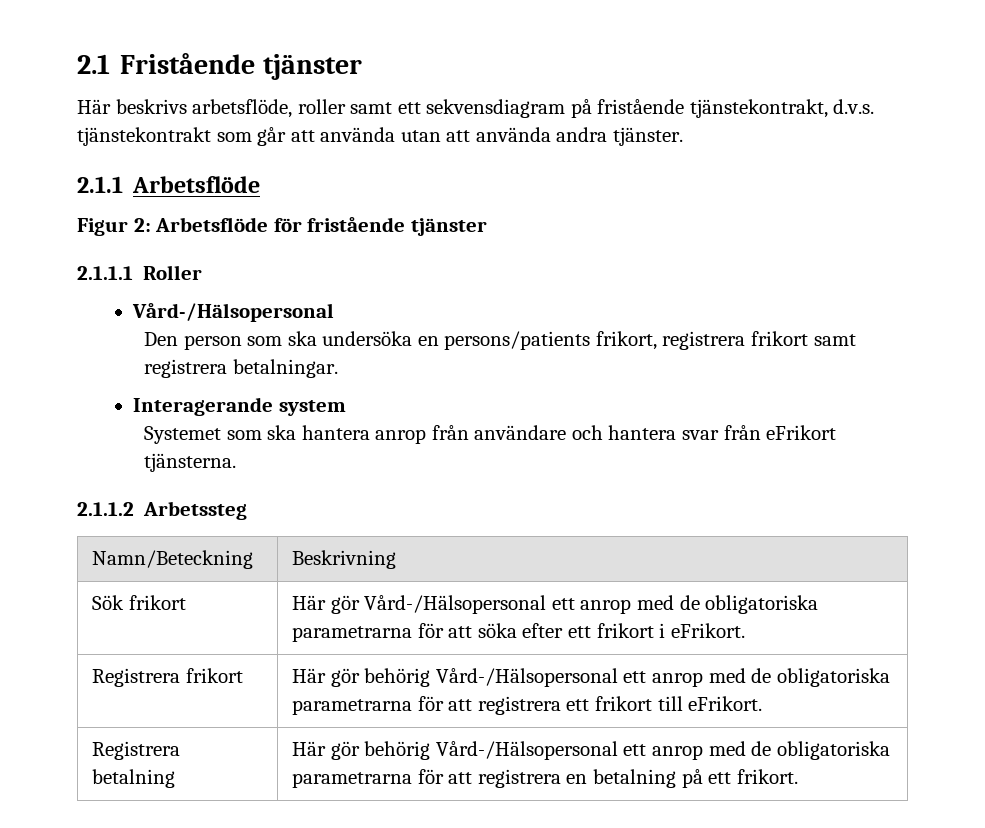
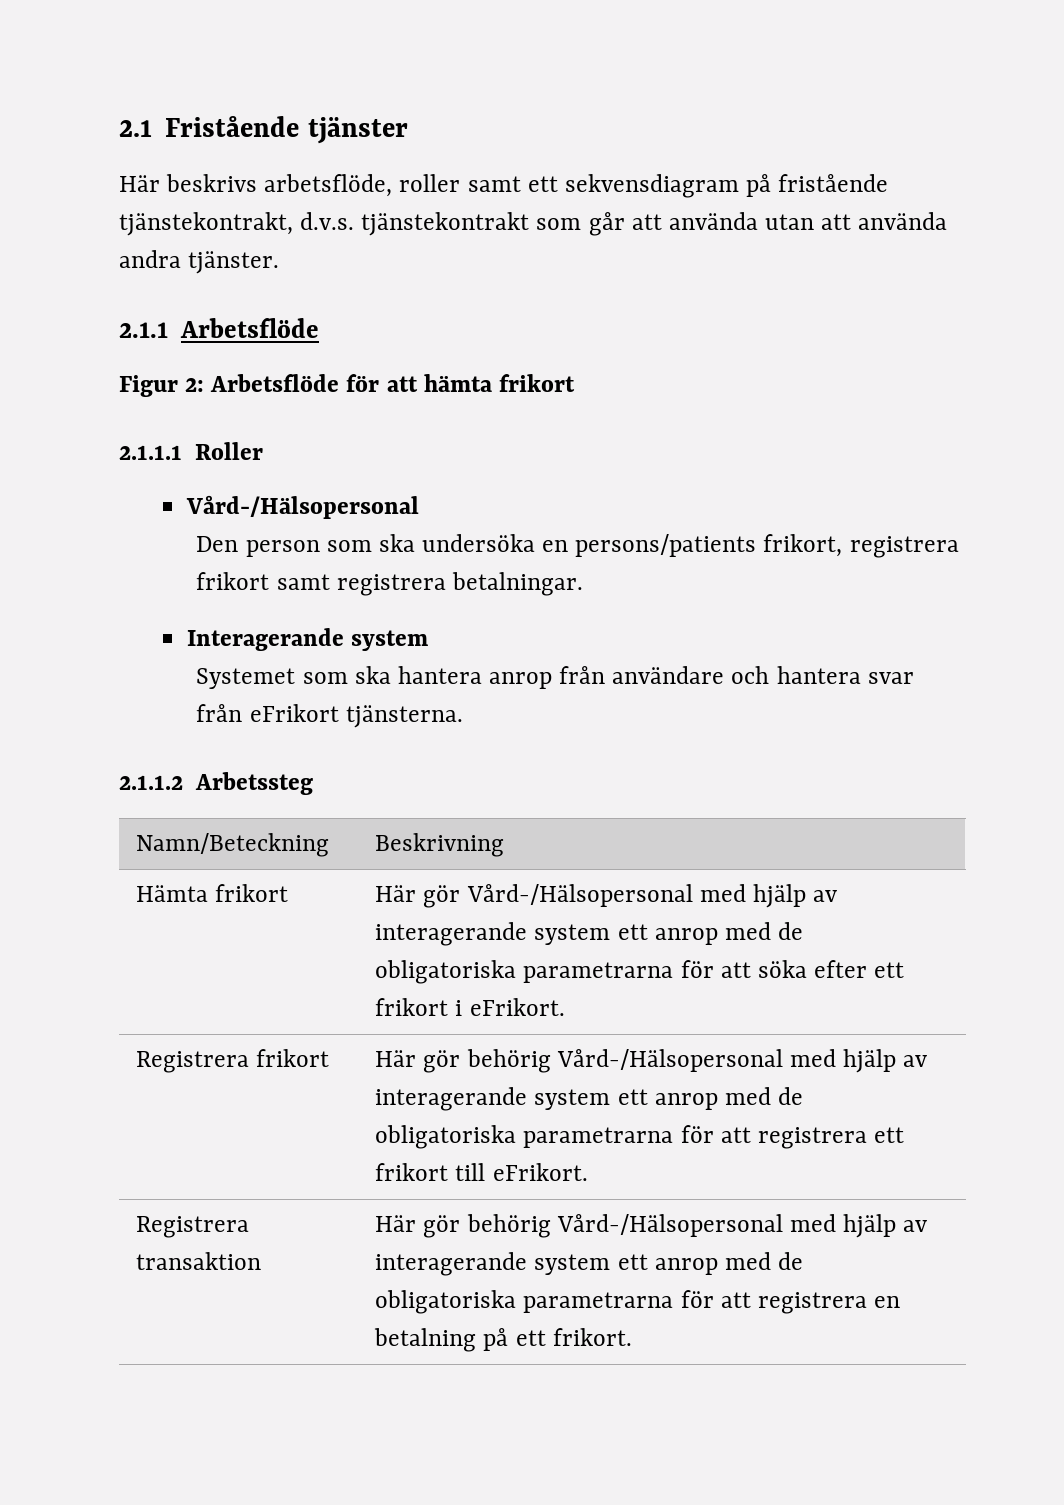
[307,217,487,236] fristående tjänster -> [386,374,575,392] att hämta frikort
[92,595,125,610] Sök -> [136,885,209,902] Hämta
(547, 604) none -> [699,884,838,908] [375,922,611,946] med hjälp av interagerande system
(618, 677) none -> [789,1049,928,1073] [375,1087,611,1111] med hjälp av interagerande system
[92,769,176,788] [292,741,618,760] betalning | Här gör behörig Vård-/Hälsopersonal -> [136,1252,262,1270] [375,1214,928,1238] [375,1252,611,1276] transaktion | Här gör behörig Vård-/Hälsopersonal med hjälp av interagerande system

